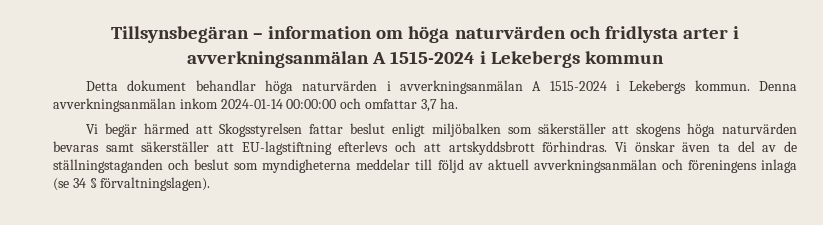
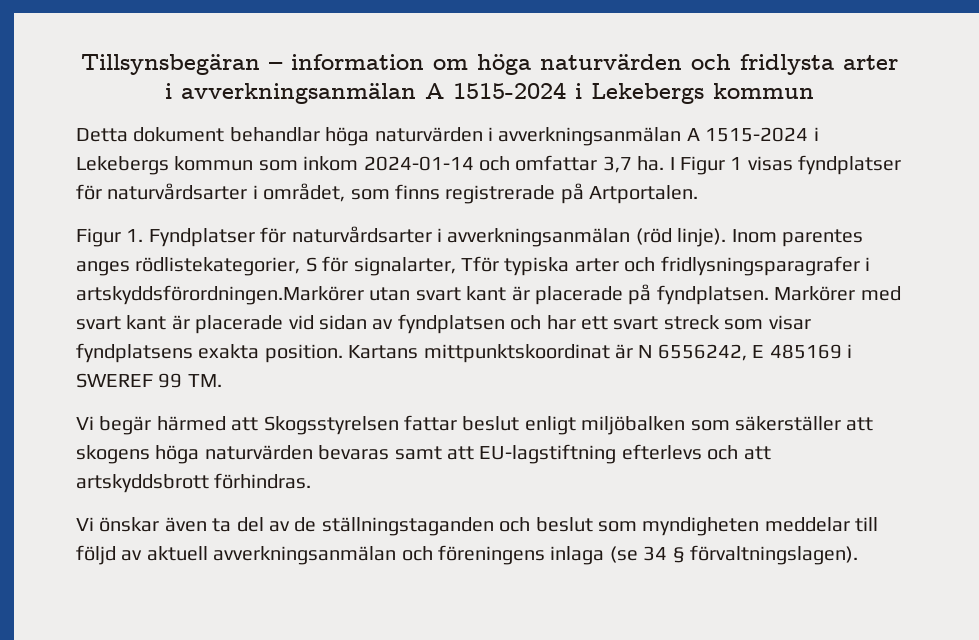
[694,80,797,91] [53,98,176,112] kommun. Denna avverkningsanmälan -> [174,156,298,171] kommun som
[286,99,337,109] 00:00:00 -> (474, 163) none
(459, 103) none -> [669,155,902,175] [76,183,699,204] [76,226,863,247] [76,256,870,276] [76,284,901,305] [76,314,811,334] [76,343,852,363] [76,373,222,388] I Figur 1 visas fyndplatser för naturvårdsarter i området, som finns registrerade på Artportalen. // Figur 1. Fyndplatser för naturvårdsarter i avverkningsanmälan (röd linje). Inom parentes anges rödlistekategorier, S för signalarter, Tför typiska arter och fridlysningsparagrafer i artskyddsförordningen.Markörer utan svart kant är placerade på fyndplatsen. Markörer med svart kant är placerade vid sidan av fyndplatsen och har ett svart streck som visar fyndplatsens exakta position. Kartans mittpunktskoordinat är N 6556242, E 485169 i SWEREF 99 TM.
[141,141,210,152] säkerställer -> (442, 453) none
(608, 146) none -> (312, 481) //
[262,159,352,173] myndigheterna -> [642,517,760,536] myndigheten

